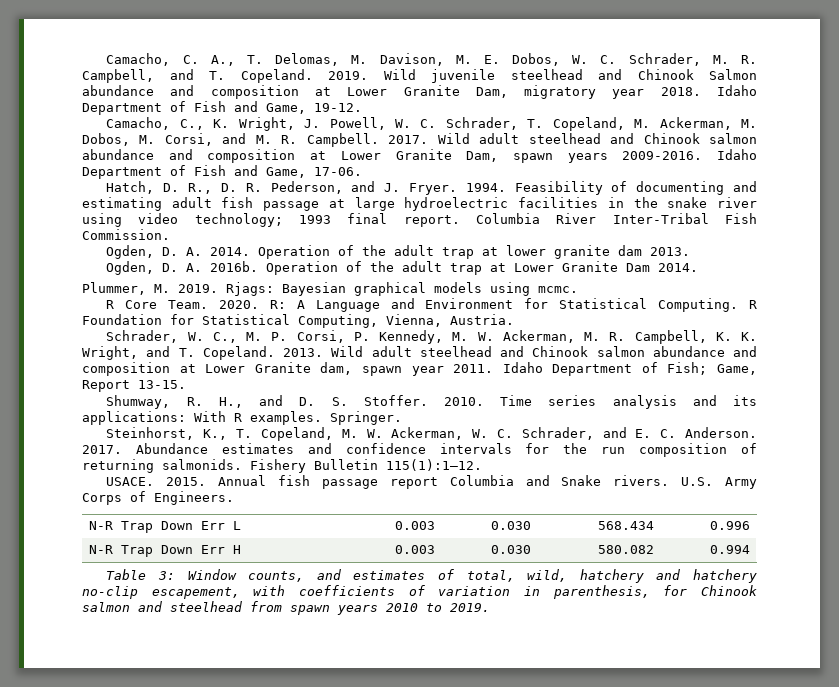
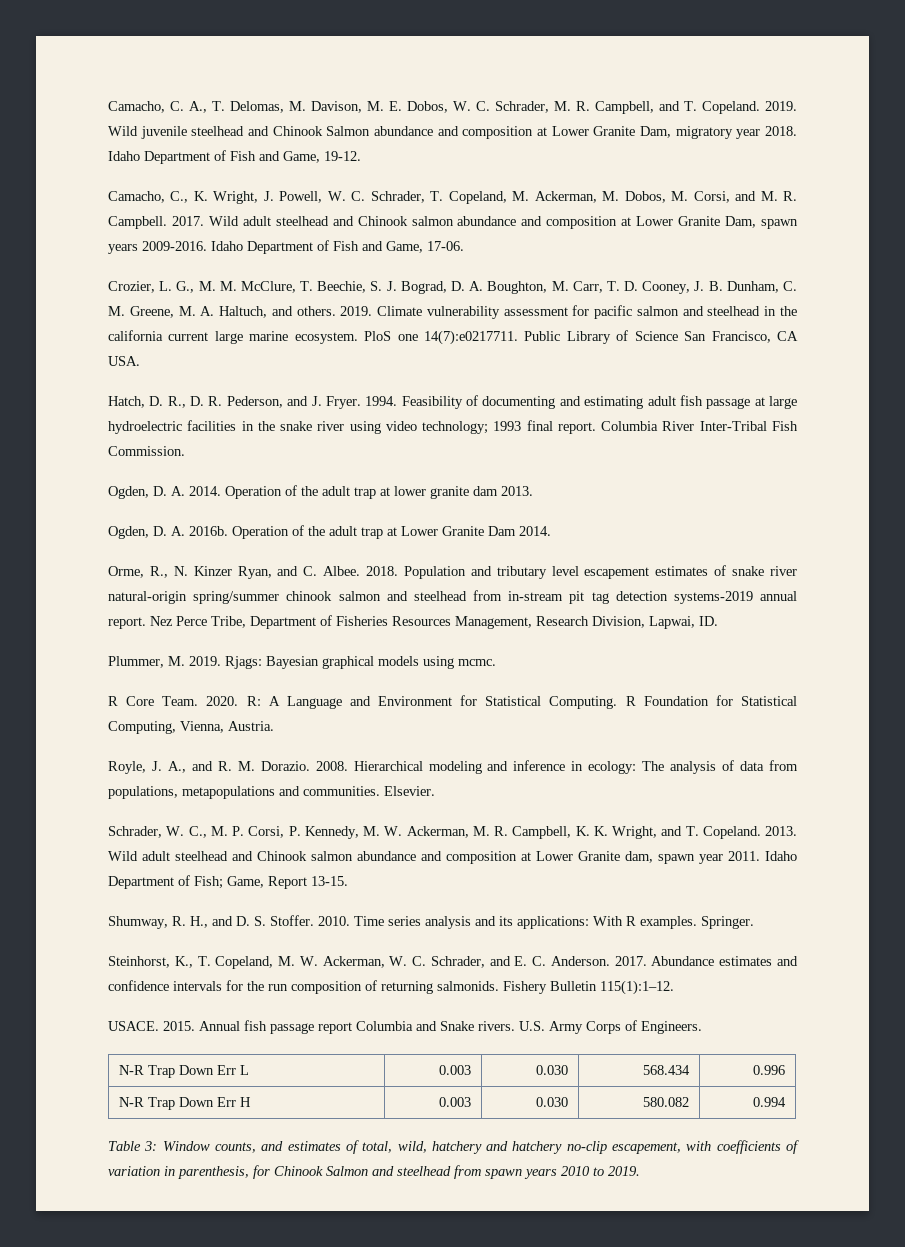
(362, 171) none -> [108,281,797,294] [108,305,797,319] [108,330,799,345] [108,356,140,366] // Crozier, L. G., M. M. McClure, T. Beechie, S. J. Bograd, D. A. Boughton, M. Carr, T. D. Cooney, J. B. Dunham, C. M. Greene, M. A. Haltuch, and others. 2019. Climate vulnerability assessment for pacific salmon and steelhead in the california current large marine ecosystem. PloS one 14(7):e0217711. Public Library of Science San Francisco, CA USA.
(699, 267) none -> [108,565,797,579] [108,590,797,604] [108,615,718,629] // Orme, R., N. Kinzer Ryan, and C. Albee. 2018. Population and tributary level escapement estimates of snake river natural-origin spring/summer chinook salmon and steelhead from in-stream pit tag detection systems-2019 annual report. Nez Perce Tribe, Department of Fisheries Resources Management, Research Division, Lapwai, ID.
(514, 319) none -> [108,760,799,774] [108,786,435,799] // Royle, J. A., and R. M. Dorazio. 2008. Hierarchical modeling and inference in ecology: The analysis of data from populations, metapopulations and communities. Elsevier.
[82,602,130,612] salmon -> [326,1166,368,1176] Salmon

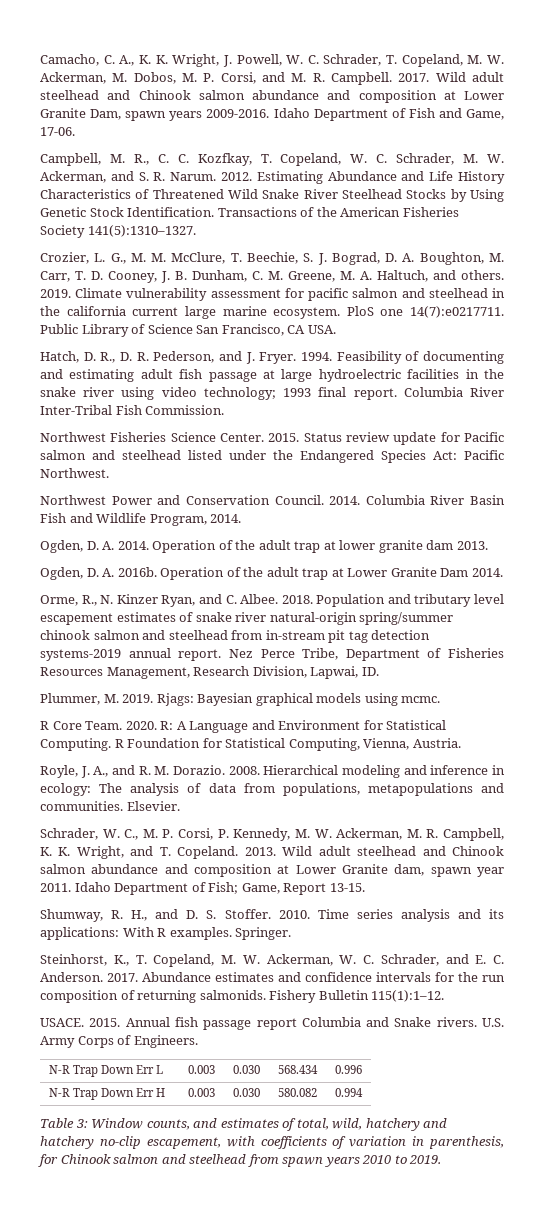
[212,101,797,114] [108,126,797,139] [108,150,361,164] [108,191,189,203] T. Delomas, M. Davison, M. E. Dobos, W. C. Schrader, M. R. Campbell, and T. Copeland. 2019. Wild juvenile steelhead and Chinook Salmon abundance and composition at Lower Granite Dam, migratory year 2018. Idaho Department of Fish and Game, 19-12. // Camacho, C., -> [138,55,151,64] K.
(530, 196) none -> [487,55,505,64] W.
(689, 196) none -> [203,73,215,82] P.
(464, 246) none -> [40,153,505,166] [40,171,506,184] [40,189,504,202] [40,207,459,217] [40,225,196,238] // Campbell, M. R., C. C. Kozfkay, T. Copeland, W. C. Schrader, M. W. Ackerman, and S. R. Narum. 2012. Estimating Abundance and Life History Characteristics of Threatened Wild Snake River Steelhead Stocks by Using Genetic Stock Identification. Transactions of the American Fisheries Society 141(5):1310–1327.
(185, 451) none -> [40,432,504,445] [40,450,504,463] [40,468,109,478] [40,495,505,505] [40,513,242,526] // Northwest Fisheries Science Center. 2015. Status review update for Pacific salmon and steelhead listed under the Endangered Species Act: Pacific Northwest. // Northwest Power and Conservation Council. 2014. Columbia River Basin Fish and Wildlife Program, 2014.
[326,1166,368,1176] Salmon -> [113,1154,159,1164] salmon

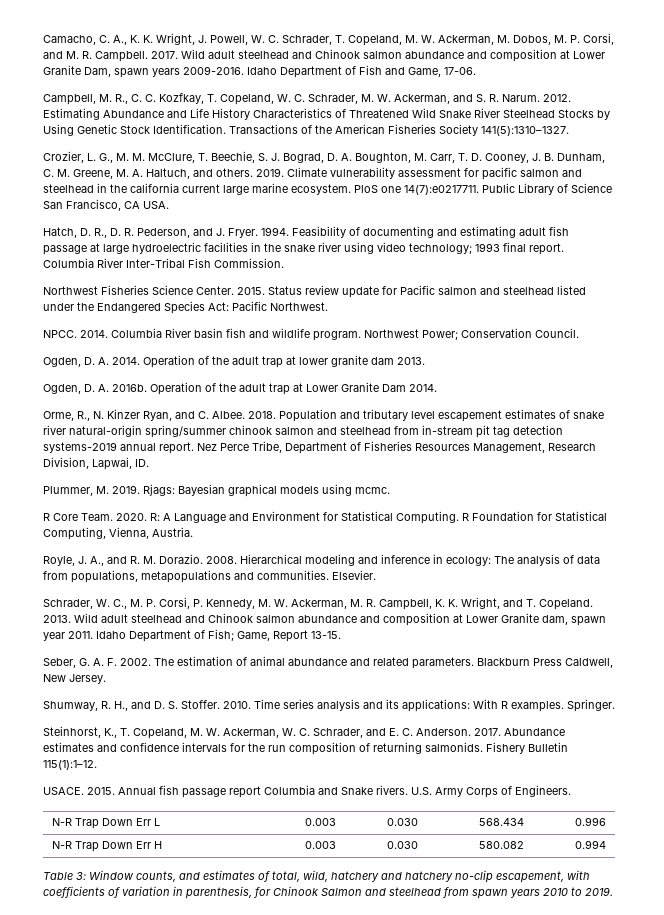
[40,495,505,505] [40,513,242,526] Northwest Power and Conservation Council. 2014. Columbia River Basin Fish and Wildlife Program, 2014. -> [43,328,579,341] NPCC. 2014. Columbia River basin fish and wildlife program. Northwest Power; Conservation Council.
(365, 887) none -> [43,656,613,669] [43,674,106,684] // Seber, G. A. F. 2002. The estimation of animal abundance and related parameters. Blackburn Press Caldwell, New Jersey.
[113,1154,159,1164] salmon -> [321,888,362,896] Salmon

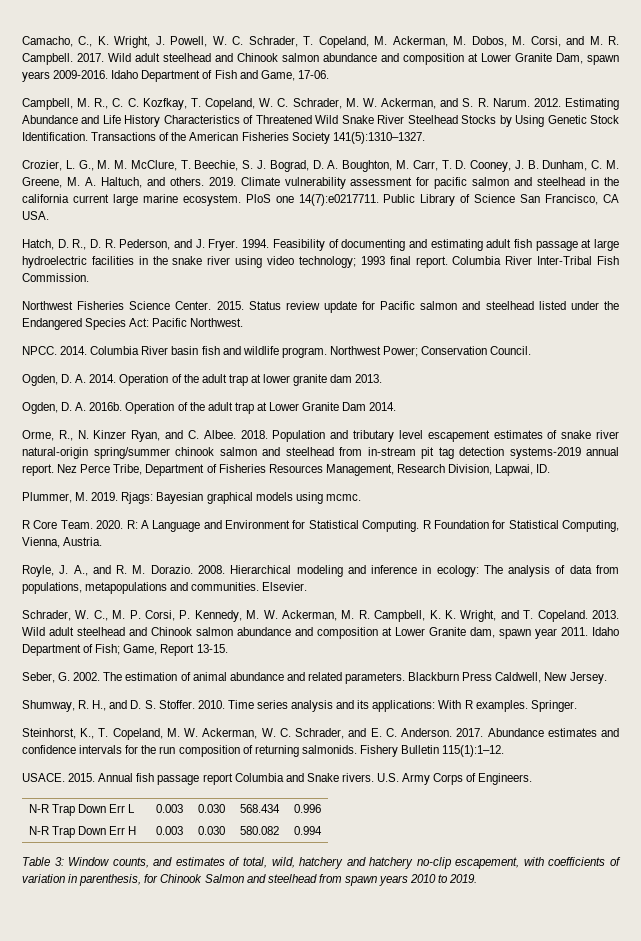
[99,35,140,45] C. A., K. -> [78,36,93,47] C.,
[421,35,435,43] W. -> (388, 40) none
[570,35,580,43] P. -> (526, 40) none
[93,658,117,666] A. F. -> (71, 676) none

